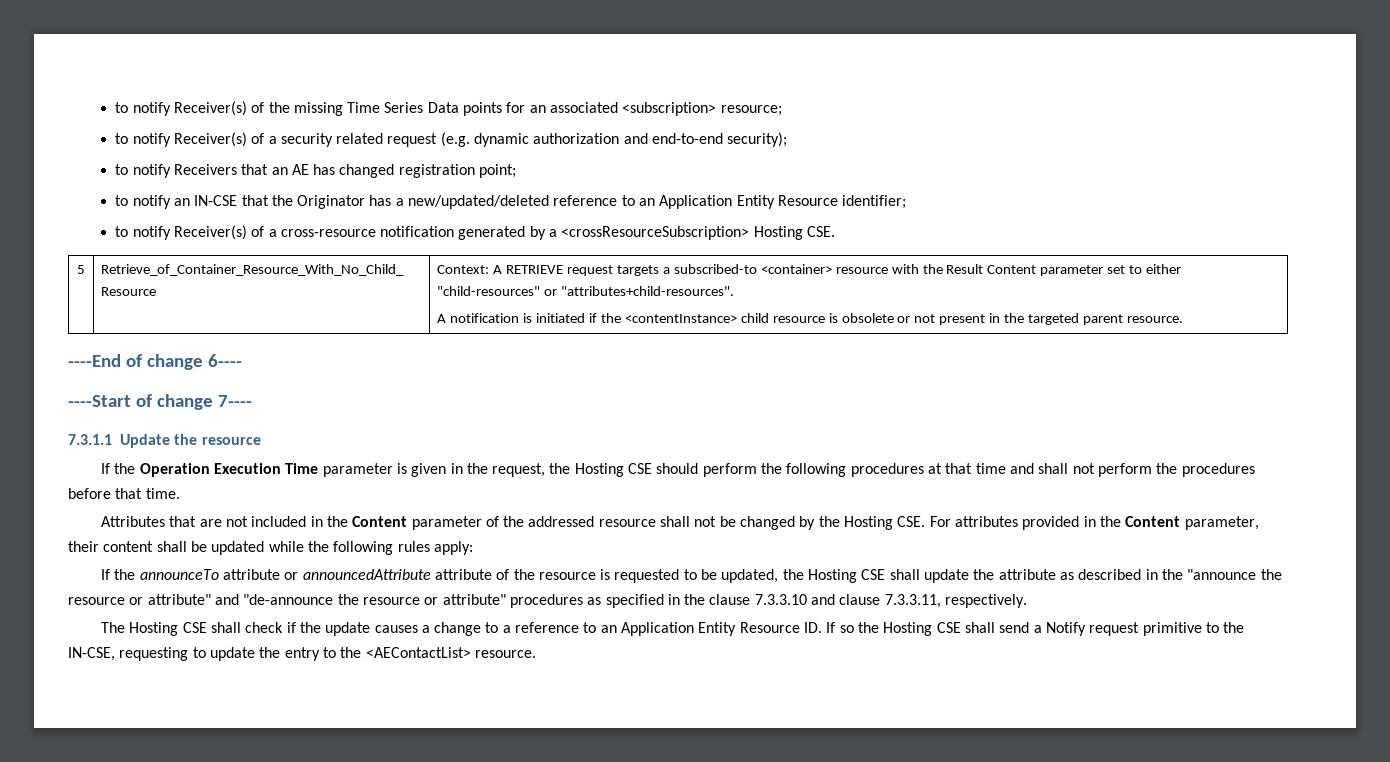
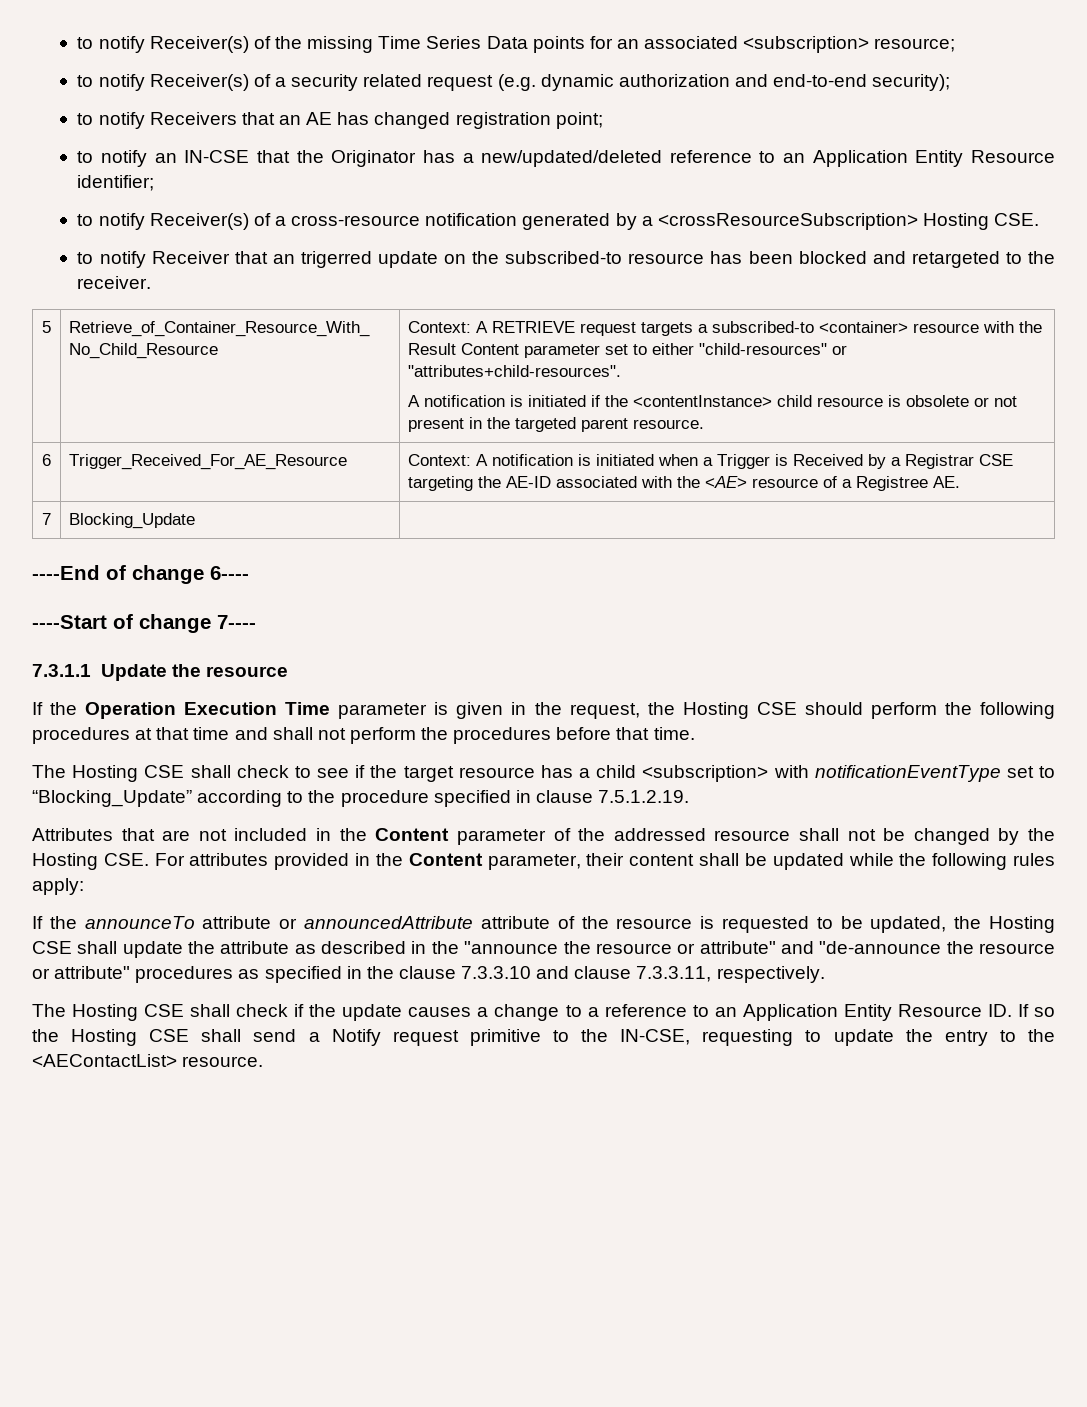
(836, 231) none -> [77,251,1055,268] [77,276,152,289] // to notify Receiver that an trigerred update on the subscribed-to resource has been blocked and retargeted to the receiver.
(1183, 319) none -> [42,454,51,466] [69,454,348,470] [408,454,1014,469] [408,476,961,491] [42,513,51,525] [69,513,196,529] // 6 | Trigger_Received_For_AE_Resource | Context: A notification is initiated when a Trigger is Received by a Registrar CSE targeting the AE-ID associated with the <AE> resource of a Registree AE. // 7 | Blocking_Update |
(180, 493) none -> [32,765,1055,782] [32,790,690,807] // The Hosting CSE shall check to see if the target resource has a child <subscription> with notificationEventType set to “Blocking_Update” according to the procedure specified in clause 7.5.1.2.19.

